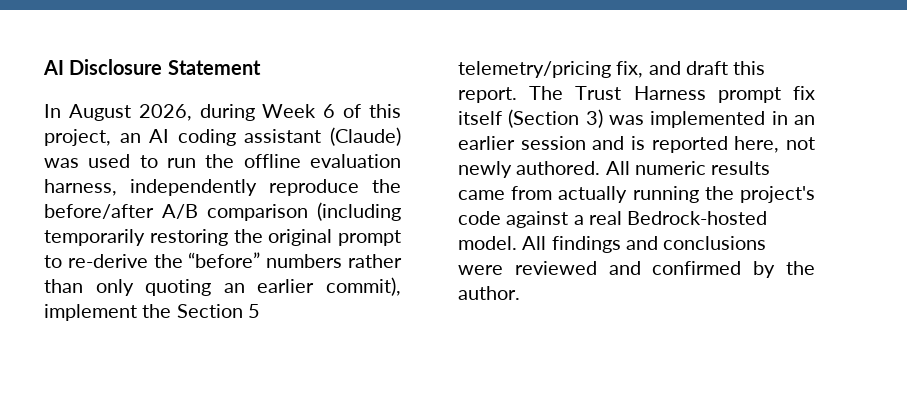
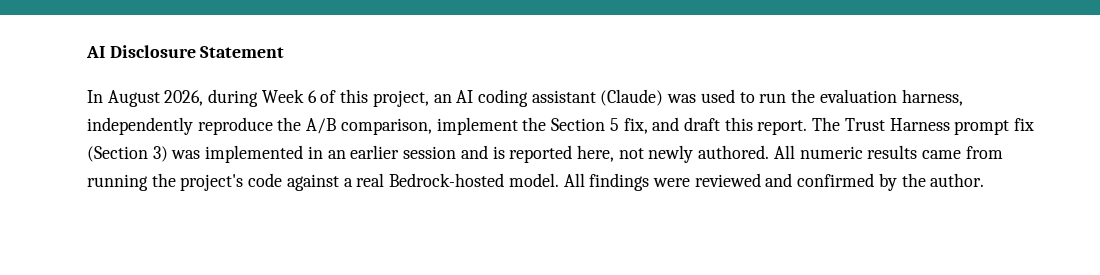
[243,154,301,168] offline -> (816, 96) none
[44,202,401,221] [44,229,401,246] [44,252,403,268] [44,277,401,296] before/after A/B comparison (including temporarily restoring the original prompt to re-derive the “before” numbers rather than only quoting an earlier commit), -> [306,118,432,135] A/B comparison,
[458,61,611,78] telemetry/pricing -> (619, 124) none
[458,111,502,125] itself -> (1035, 124) none
[558,186,628,203] actually -> (1003, 152) none
[625,236,767,250] and conclusions -> (650, 182) none

